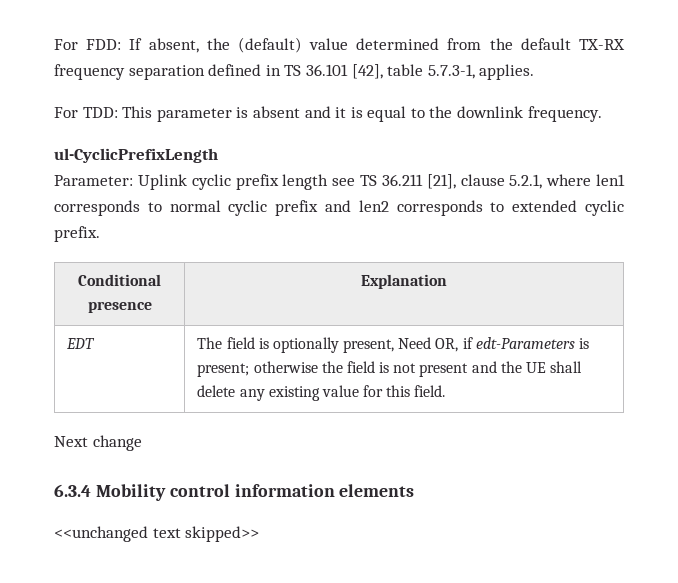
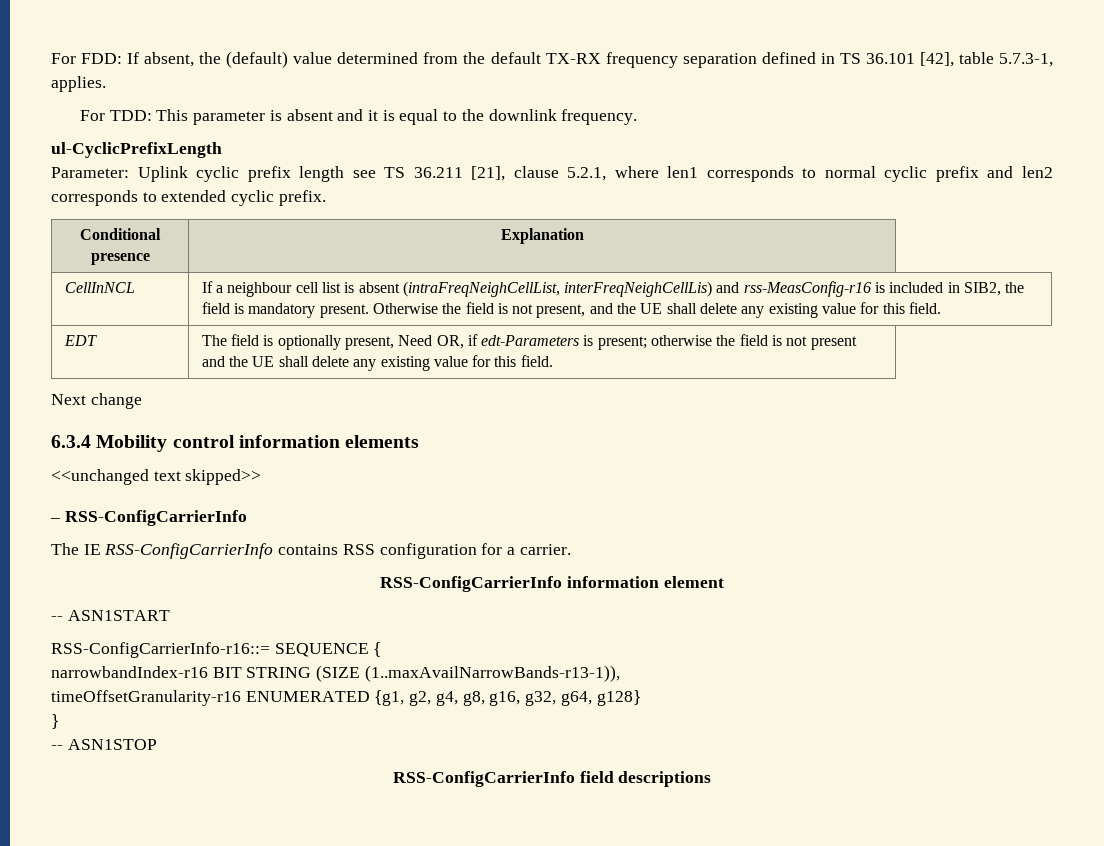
(448, 281) none -> [64,282,135,293] [201,281,1025,297] [201,302,941,318] // CellInNCL | If a neighbour cell list is absent (intraFreqNeighCellList, interFreqNeighCellLis) and rss-MeasConfig-r16 is included in SIB2, the field is mandatory present. Otherwise the field is not present, and the UE shall delete any existing value for this field.
(260, 534) none -> [50,510,247,526] [51,543,571,559] [380,576,724,592] [51,610,170,621] [51,642,382,658] [51,665,620,682] [51,690,641,706] [51,714,59,729] [51,739,157,750] [392,771,712,787] // – RSS-ConfigCarrierInfo // The IE RSS-ConfigCarrierInfo contains RSS configuration for a carrier. // RSS-ConfigCarrierInfo information element // -- ASN1START // RSS-ConfigCarrierInfo-r16::= SEQUENCE { // narrowbandIndex-r16 BIT STRING (SIZE (1..maxAvailNarrowBands-r13-1)), // timeOffsetGranularity-r16 ENUMERATED {g1, g2, g4, g8, g16, g32, g64, g128} // } // -- ASN1STOP // RSS-ConfigCarrierInfo field descriptions

